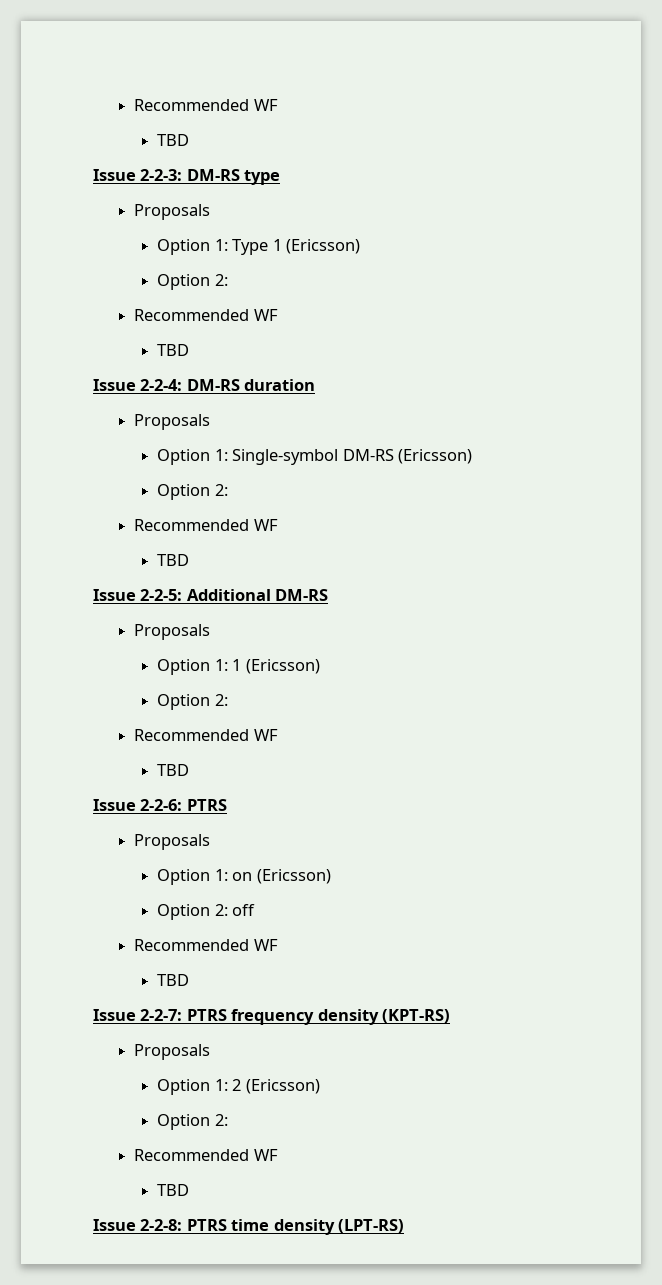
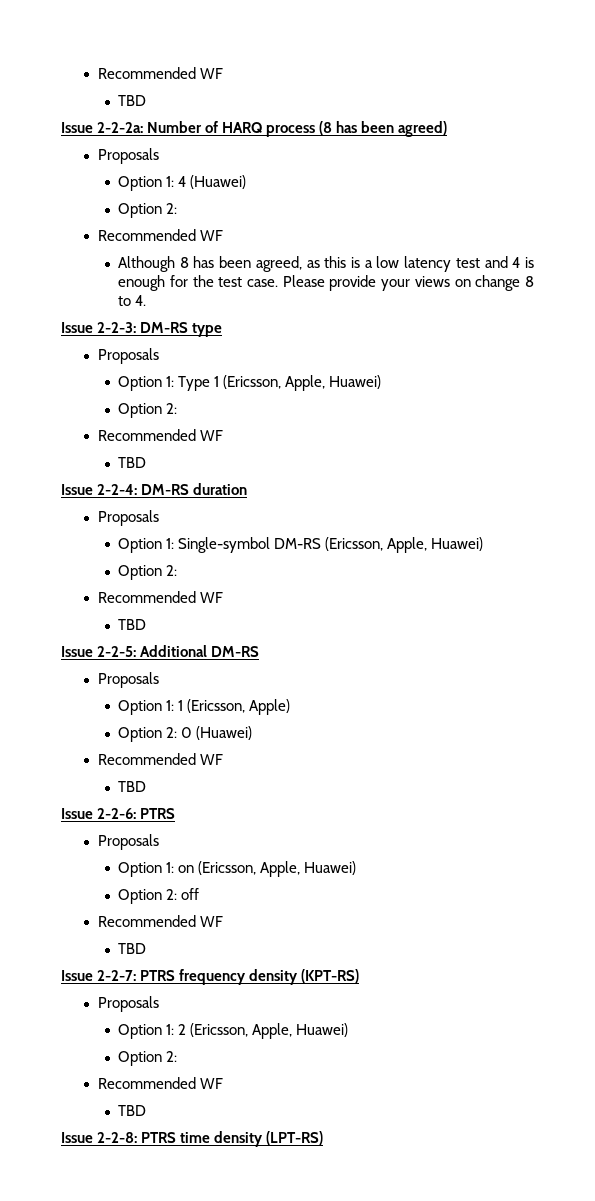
[134,99,278,111] [157,134,190,146] Recommended WF // TBD -> [97,67,223,79] [118,95,147,106] [61,121,448,137] [97,148,159,164] [118,175,247,191] [118,203,178,218] [97,229,223,241] [118,256,534,272] [118,275,534,291] [118,295,147,306] Recommended WF // TBD // Issue 2-2-2a: Number of HARQ process (8 has been agreed) // Proposals // Option 1: 4 (Huawei) // Option 2: // Recommended WF // Although 8 has been agreed, as this is a low latency test and 4 is enough for the test case. Please provide your views on change 8 to 4.
[285,239,360,254] (Ericsson) -> [223,375,382,391] (Ericsson, Apple, Huawei)
[397,449,472,464] (Ericsson) -> [325,537,484,553] (Ericsson, Apple, Huawei)
[245,659,320,674] [157,694,228,710] (Ericsson) // Option 2: -> [187,699,291,715] [118,726,253,742] (Ericsson, Apple) // Option 2: 0 (Huawei)
[256,869,331,884] (Ericsson) -> [198,861,357,877] (Ericsson, Apple, Huawei)
[245,1079,320,1094] (Ericsson) -> [190,1023,349,1039] (Ericsson, Apple, Huawei)

